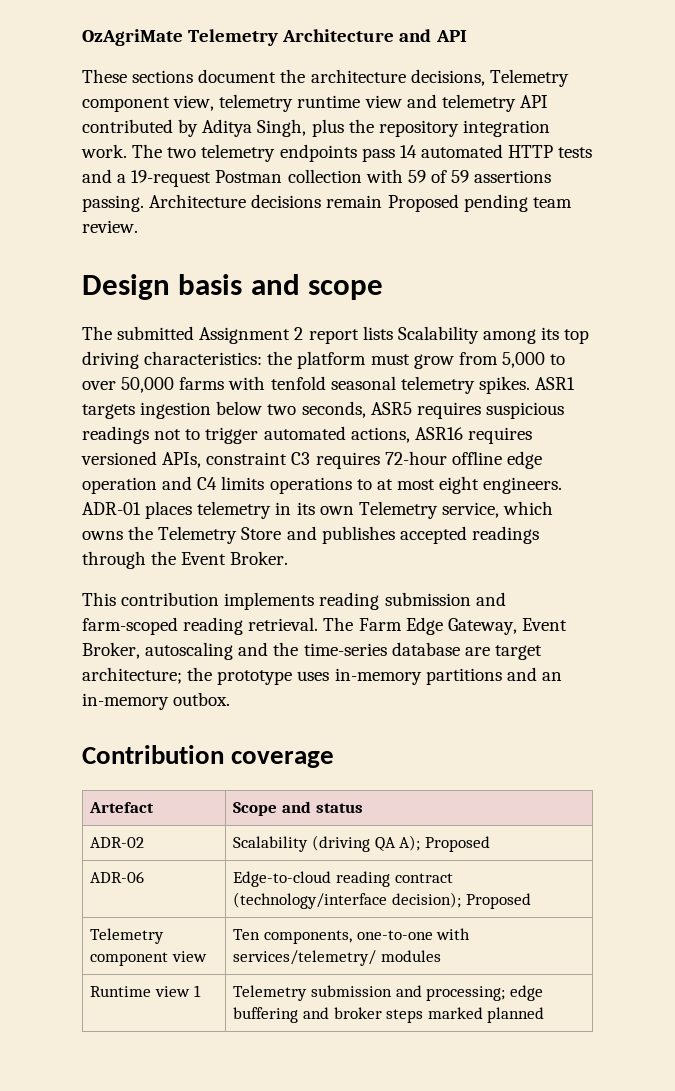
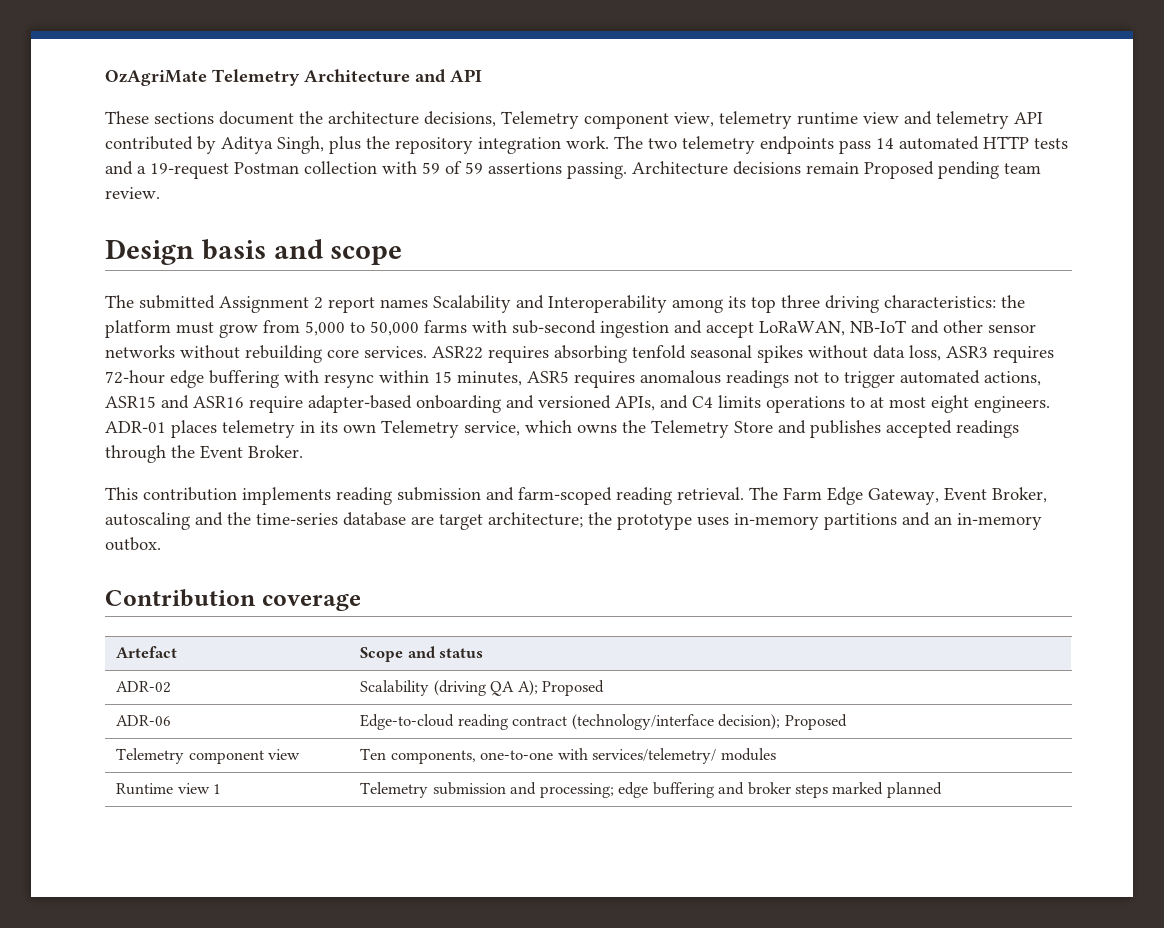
[362,326,479,344] lists Scalability -> [380,295,667,313] names Scalability and Interoperability
(590, 336) none -> [781,295,820,308] three
[82,381,116,390] over -> (365, 327) none
[270,376,576,394] [82,401,366,419] tenfold seasonal telemetry spikes. ASR1 targets ingestion below two seconds, -> [512,320,1036,338] [105,345,1054,363] [105,370,522,388] sub-second ingestion and accept LoRaWAN, NB-IoT and other sensor networks without rebuilding core services. ASR22 requires absorbing tenfold seasonal spikes without data loss, ASR3 requires 72-hour edge buffering with resync within 15 minutes,
[485,402,564,419] suspicious -> [640,370,721,384] anomalous
[414,427,532,444] [81,451,542,469] [82,477,157,494] ASR16 requires versioned APIs, constraint C3 requires 72-hour offline edge operation -> [105,395,655,413] ASR15 and ASR16 require adapter-based onboarding and versioned APIs,

